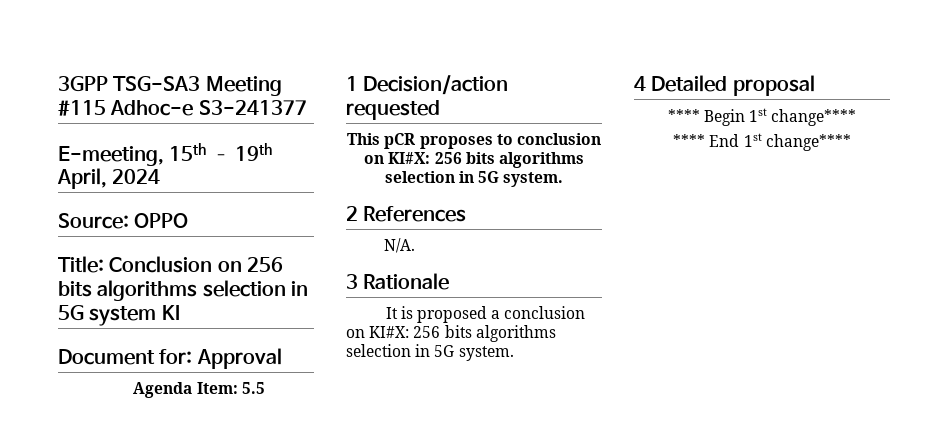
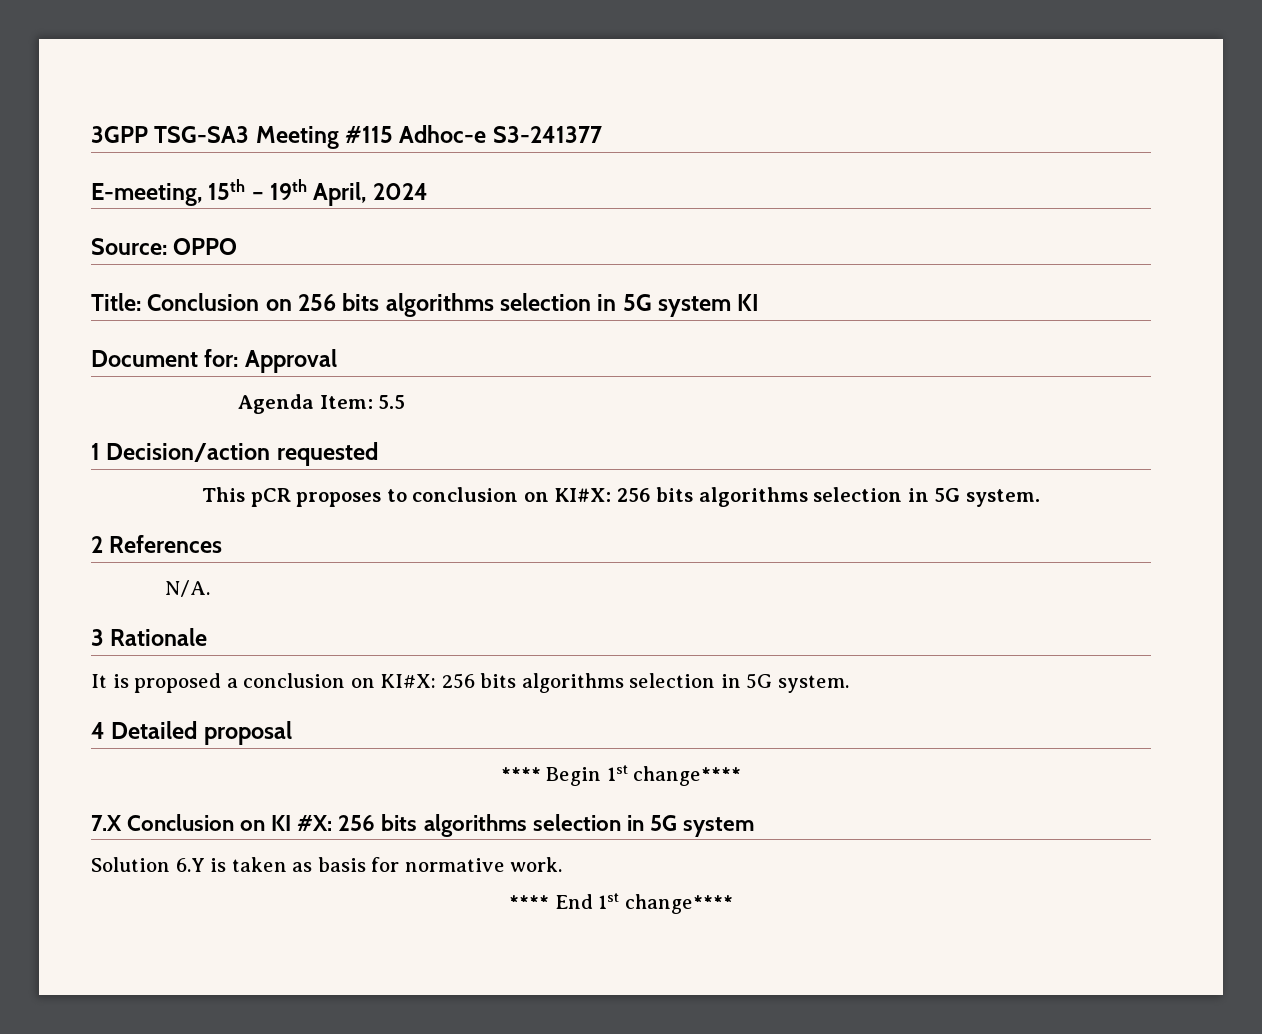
(857, 117) none -> [91,814,754,837] [91,857,563,872] // 7.X Conclusion on KI #X: 256 bits algorithms selection in 5G system // Solution 6.Y is taken as basis for normative work.

